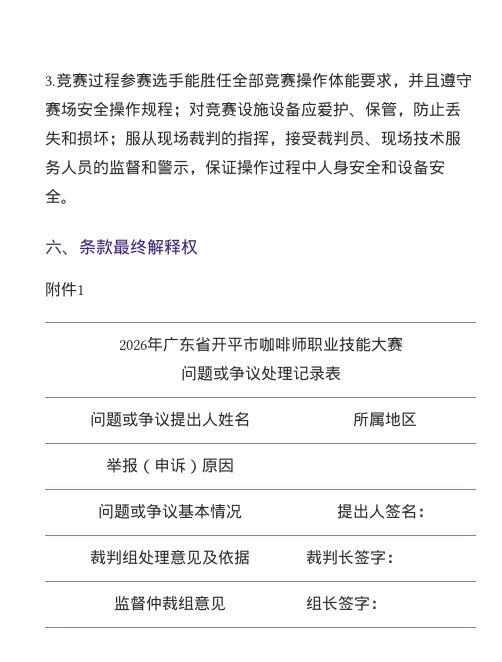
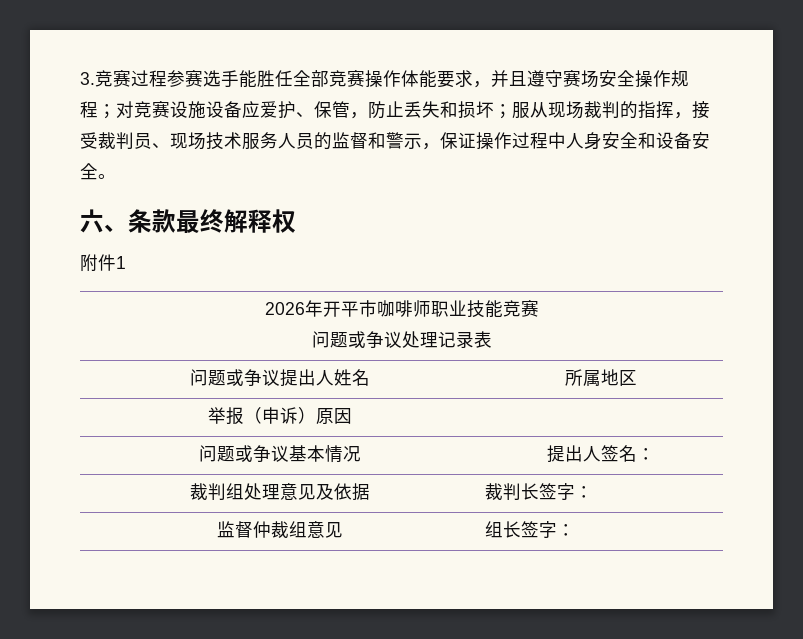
[162,337,211,352] 广东省 -> (323, 308) none
[370,337,387,352] 大 -> [502,300,521,317] 竞

